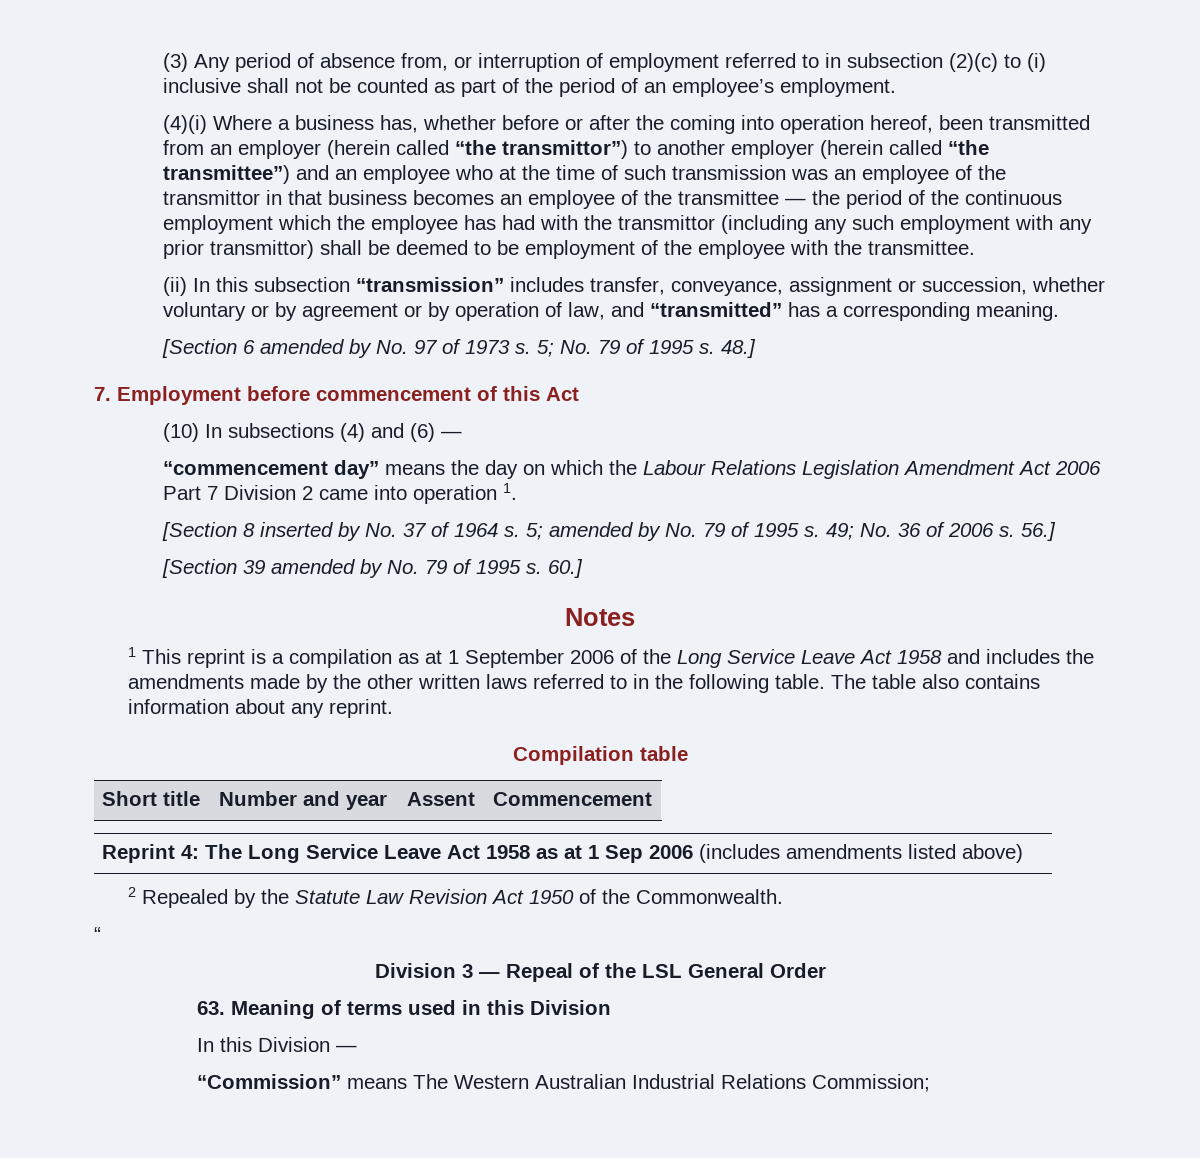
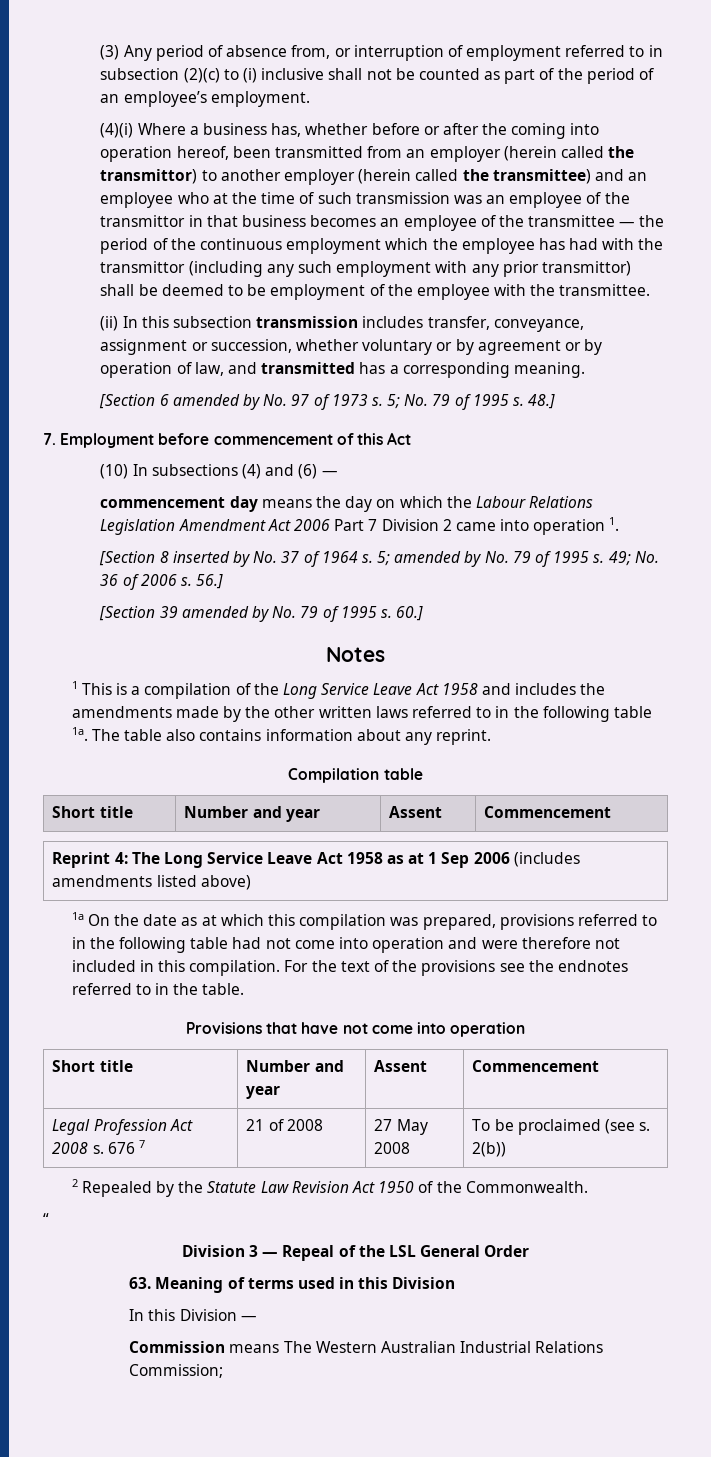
[454,140,628,159] “the transmittor”) -> [608,146,635,158] [100,169,198,184] the transmittor)
[947,140,989,155] [162,165,290,184] “the transmittee”) -> [462,169,591,184] the transmittee)
[355,277,504,292] “transmission” -> [256,316,359,328] transmission
[649,302,782,317] “transmitted” -> [261,362,356,374] transmitted
[162,460,379,479] “commencement day” -> [100,496,258,512] commencement day
[187,649,246,668] reprint -> (112, 689) none
[398,649,615,668] as at 1 September 2006 -> (232, 691) none
[775,674,826,689] table. -> [613,706,652,718] [71,727,88,741] table 1a.
(1024, 853) none -> [71,912,658,930] [71,937,620,953] [71,960,628,976] [71,983,245,995] [185,1022,526,1037] [52,1060,133,1072] [246,1060,344,1072] [246,1086,281,1099] [374,1060,428,1072] [472,1060,600,1072] [52,1119,193,1135] [52,1140,145,1154] [246,1119,323,1131] [374,1119,428,1135] [374,1142,411,1154] [472,1119,651,1135] [472,1142,507,1157] // 1a On the date as at which this compilation was prepared, provisions referred to in the following table had not come into operation and were therefore not included in this compilation. For the text of the provisions see the endnotes referred to in the table. // Provisions that have not come into operation // Short title | Number and year | Assent | Commencement // Legal Profession Act 2008 s. 676 7 | 21 of 2008 | 27 May 2008 | To be proclaimed (see s. 2(b))
[197,1074,342,1089] “Commission” -> [129,1341,226,1353] Commission

